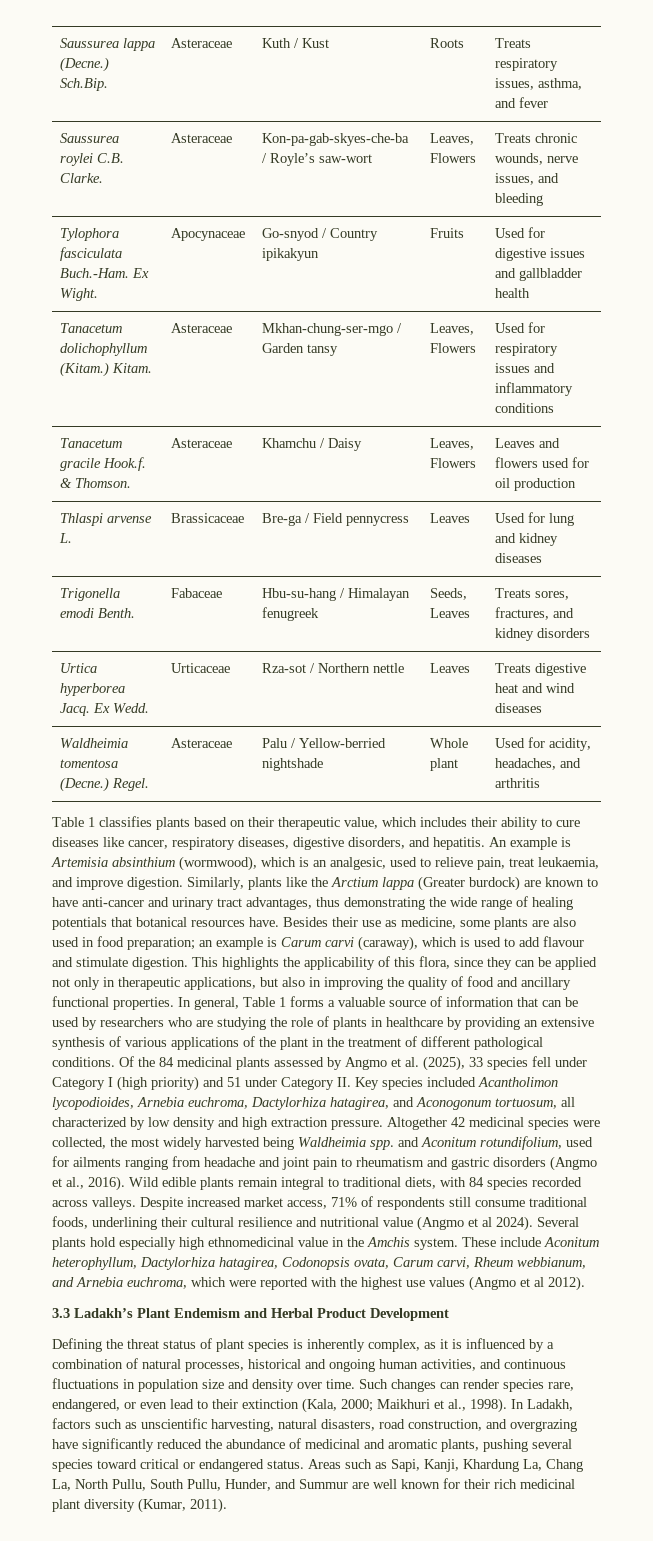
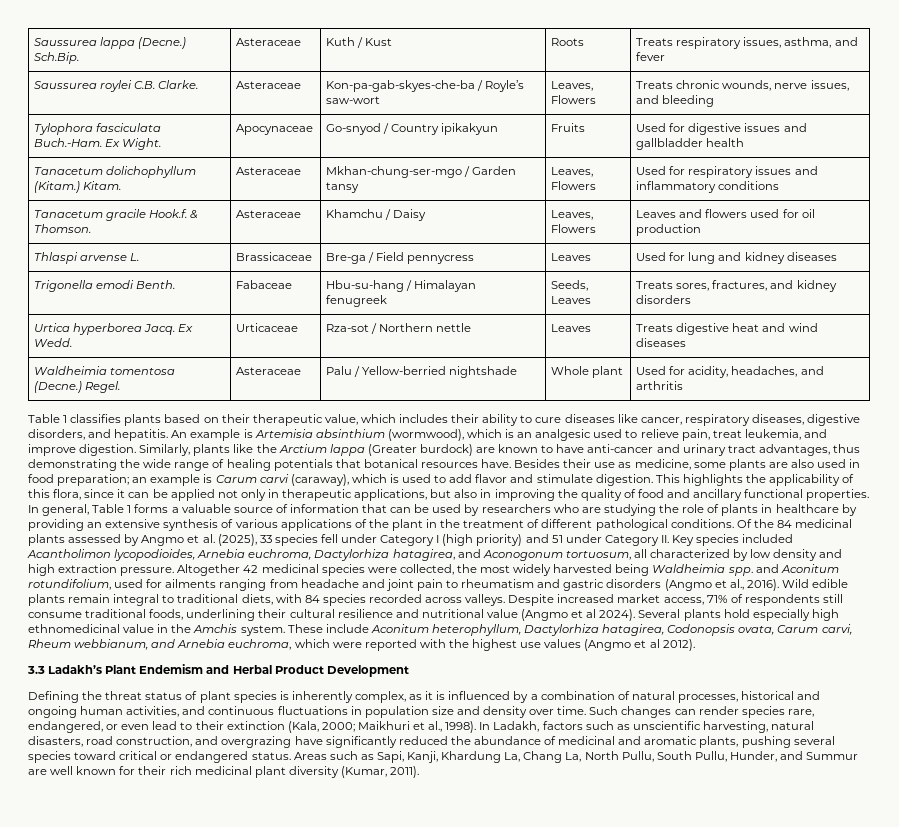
[330,857,386,870] analgesic, -> [535,429,592,441] analgesic
[538,857,599,869] leukaemia, -> [744,429,801,440] leukemia,
[543,936,584,947] flavour -> [475,474,508,483] flavor
[487,957,512,970] they -> [117,489,126,498] it

